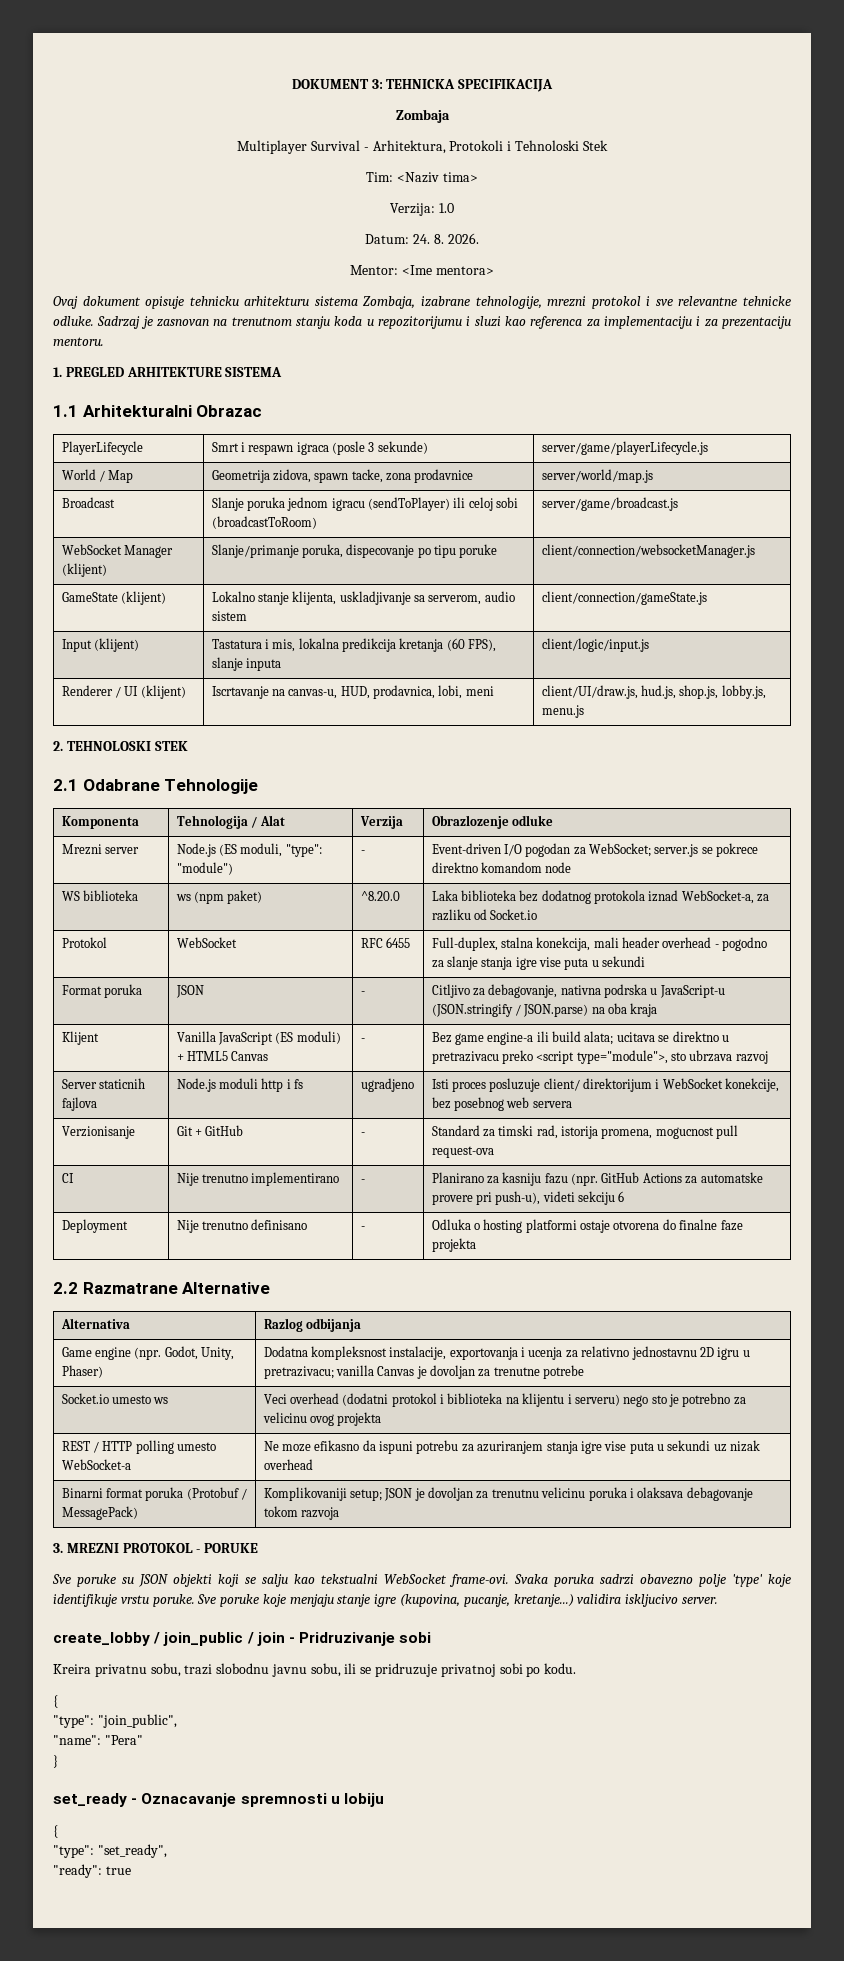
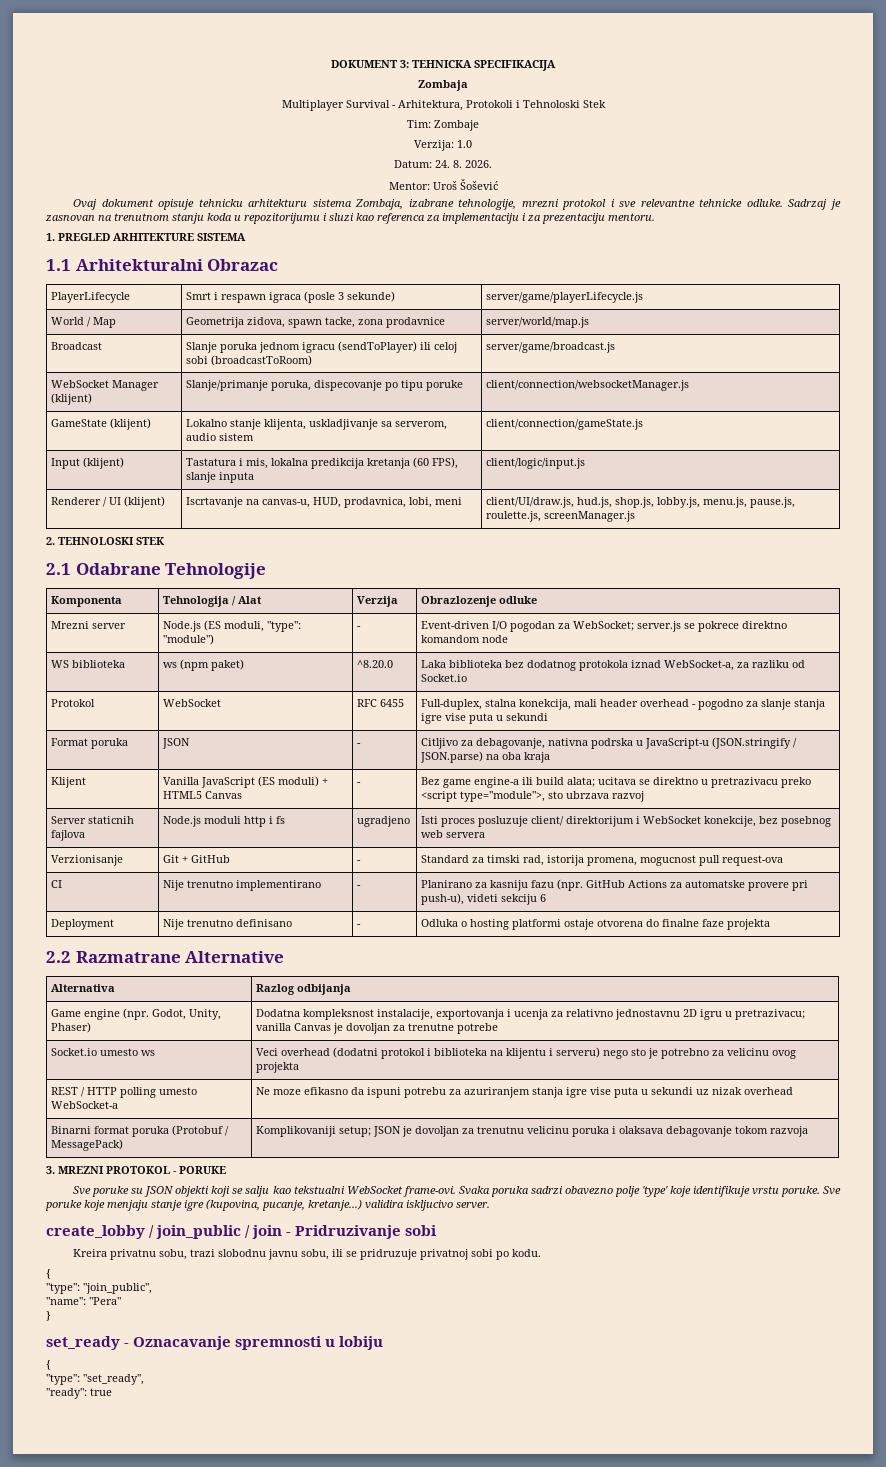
[397,172,478,183] <Naziv tima> -> [434,120,479,131] Zombaje
[402,265,494,275] <Ime mentora> -> [432,179,498,190] Uroš Šošević
[541,705,584,718] menu.js -> [703,497,796,508] [486,511,636,522] menu.js, pause.js, roulette.js, screenManager.js

